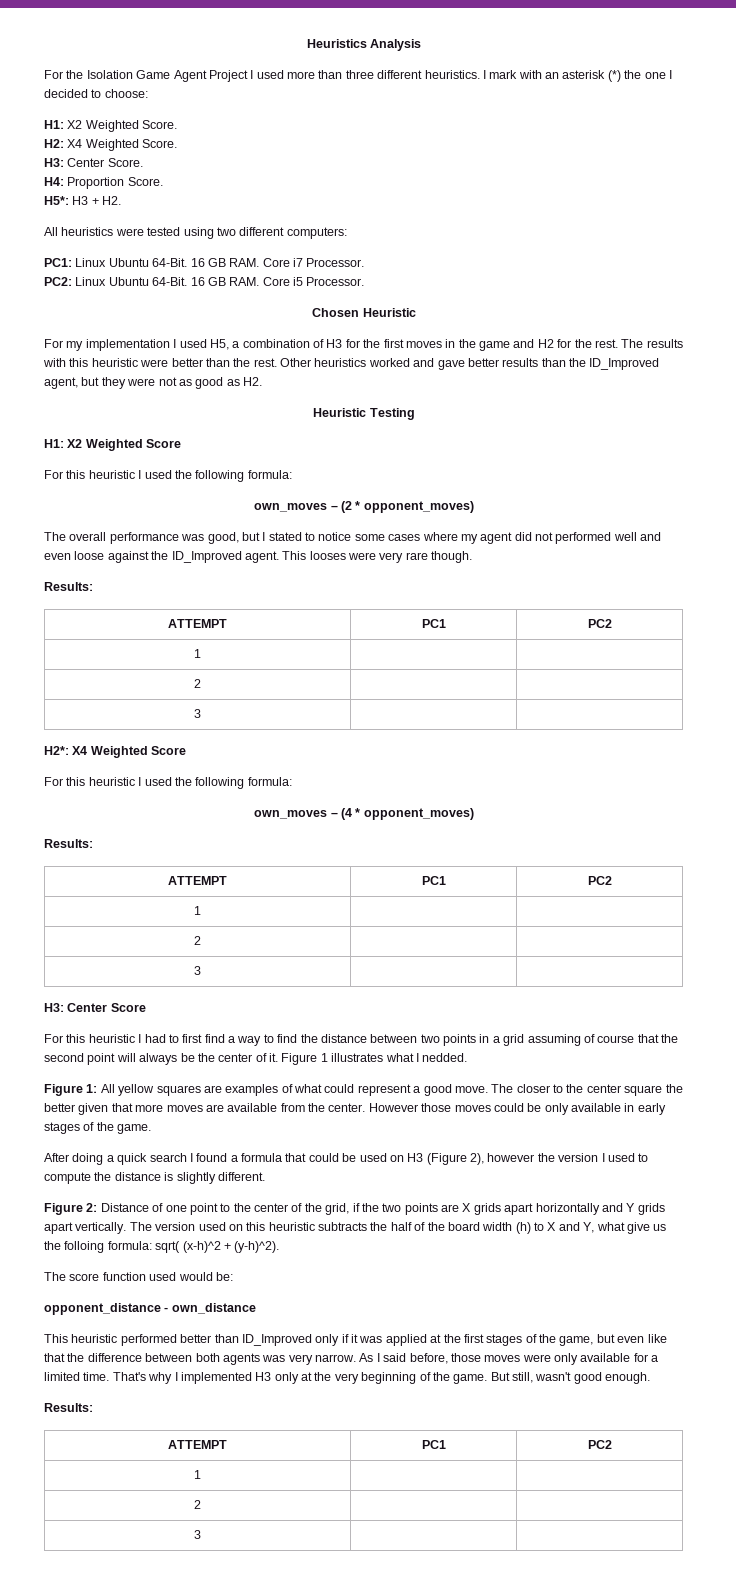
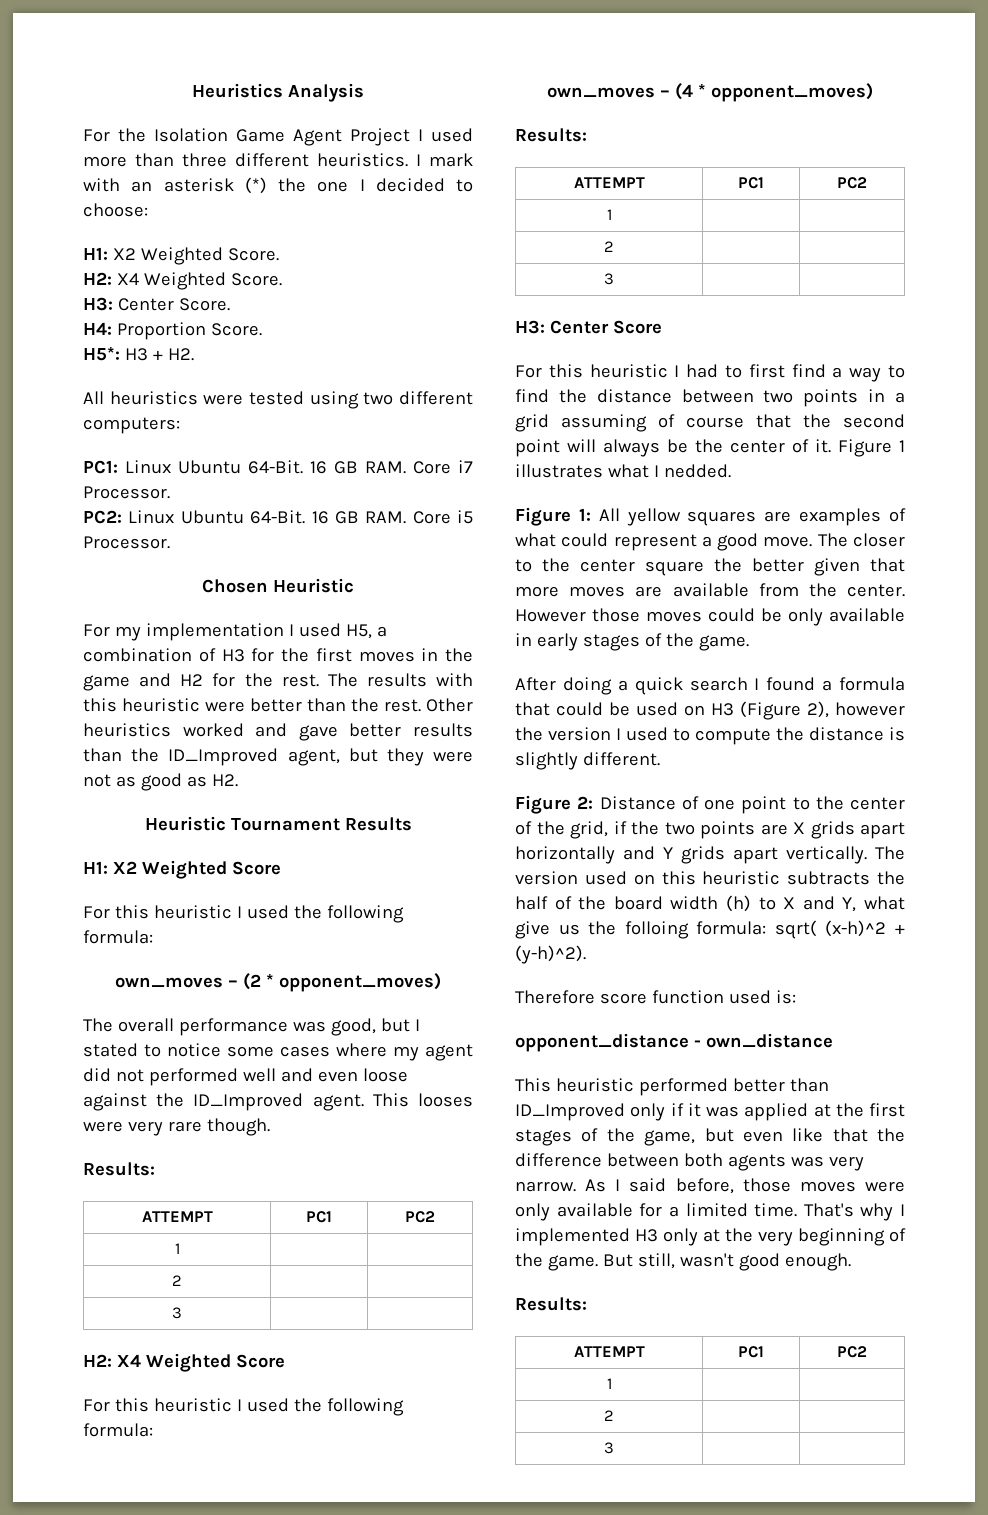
[369,408,415,420] Testing -> [230,817,412,831] Tournament Results
[44,746,69,755] H2*: -> [83,1354,112,1367] H2:
[44,1272,66,1281] The -> [515,990,595,1004] Therefore
[178,1272,233,1281] would be: -> [775,990,796,1004] is:

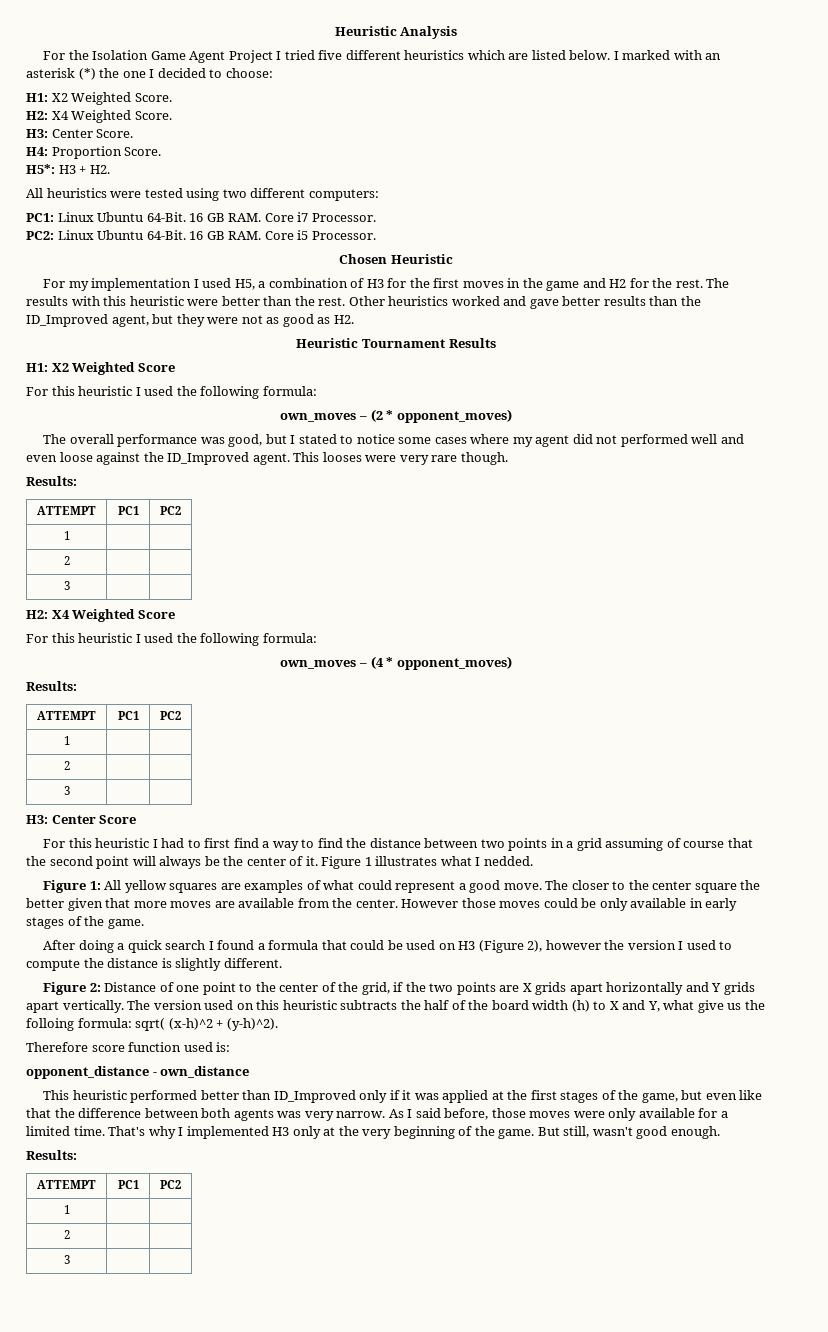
[192,83,284,98] Heuristics -> [334,26,397,36] Heuristic
[431,128,473,142] [83,153,473,167] used more than three different heuristics. I mark -> [284,50,671,60] tried five different heuristics which are listed below. I marked

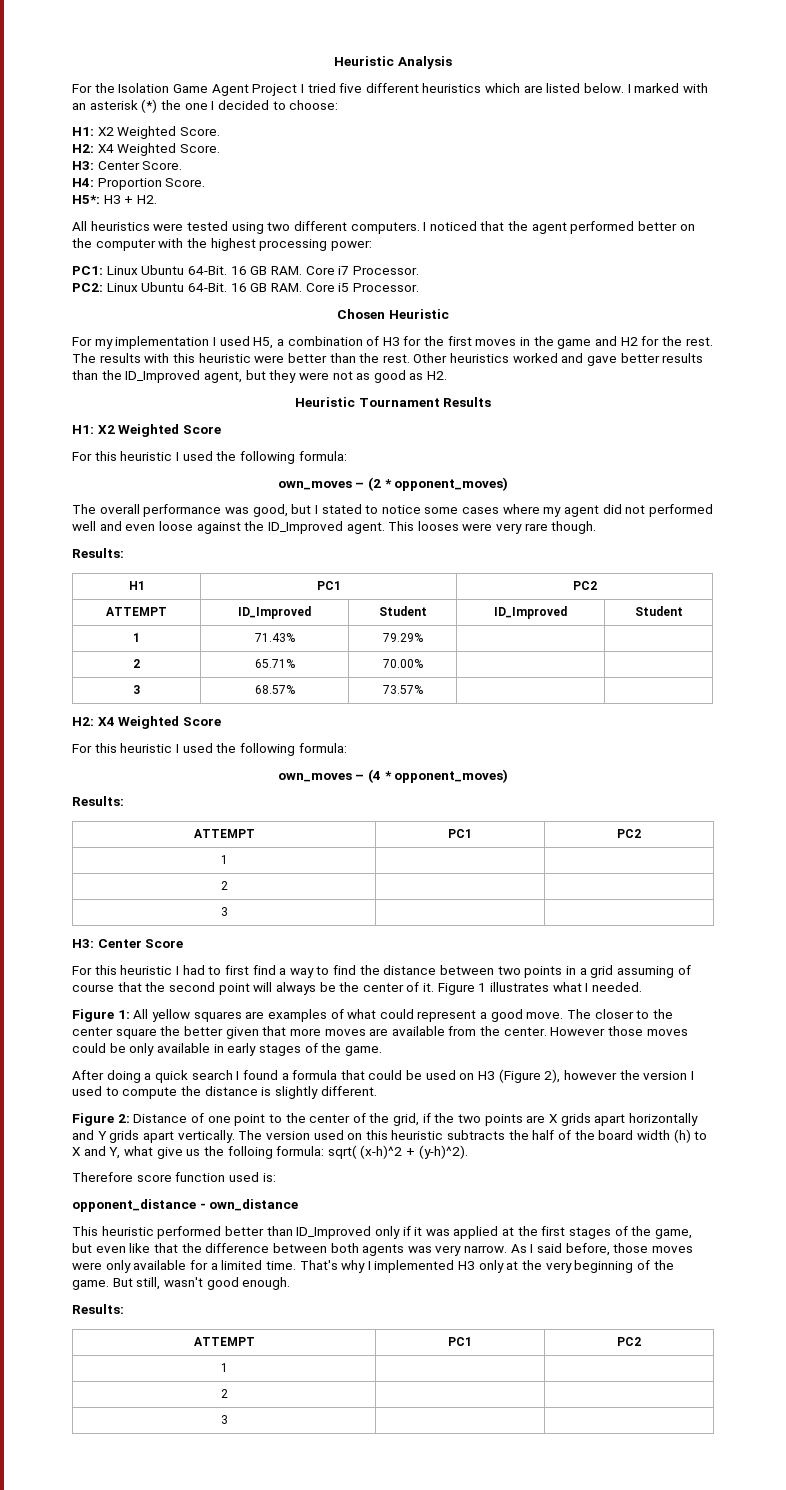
[308,189,379,201] computers: -> [350,221,695,234] [72,238,372,251] computers. I noticed that the agent performed better on the computer with the highest processing power:
[37,506,96,515] [117,506,139,515] [160,506,181,515] [63,531,70,540] [63,556,70,565] [63,581,70,590] ATTEMPT | PC1 | PC2 // 1 | | // 2 | | // 3 -> [128,581,145,590] [316,581,341,590] [572,581,597,590] [106,607,167,616] [238,606,311,619] [378,606,427,616] [494,606,567,619] [634,606,683,616] [133,633,140,642] [254,633,295,642] [382,633,423,642] [133,659,140,668] [254,659,295,668] [382,659,423,668] [133,685,140,694] [254,685,295,694] [382,685,423,694] H1 | PC1 | PC2 // ATTEMPT | ID_Improved | Student | ID_Improved | Student // 1 | 71.43% | 79.29% | | // 2 | 65.71% | 70.00% | | // 3 | 68.57% | 73.57%
[483,856,533,866] nedded. -> [591,982,642,992] needed.

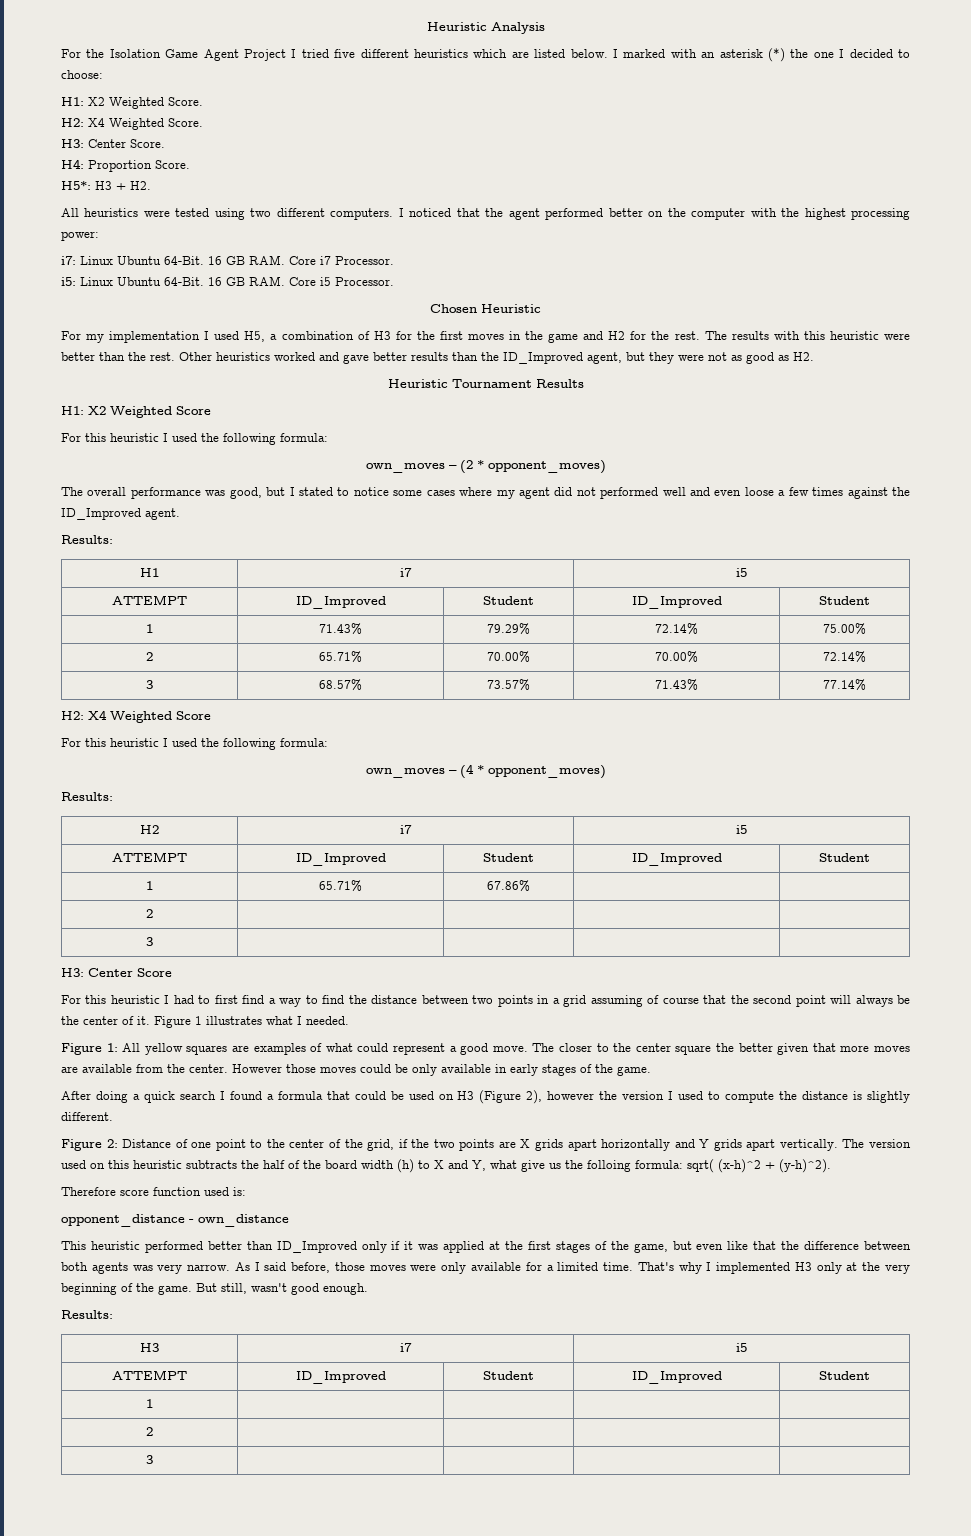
[72,266,103,275] PC1: -> [61,256,76,265] i7:
[72,283,103,292] PC2: -> [61,277,76,286] i5:
(193, 526) none -> [778,487,844,496] a few times
[388,521,597,534] This looses were very rare though. -> (180, 514) none
[316,581,341,590] [572,581,597,590] PC1 | PC2 -> [399,568,412,577] [736,568,747,577] i7 | i5
(423, 637) | -> [655,623,698,635] [823,623,866,635] 72.14% | 75.00%
(423, 663) | -> [655,651,698,663] [823,651,866,663] 70.00% | 72.14%
(423, 689) | -> [655,679,698,691] [823,679,866,691] 71.43% | 77.14%
[193,829,255,838] [448,829,472,838] [617,829,641,838] [220,855,228,864] [220,881,228,890] [220,907,228,916] ATTEMPT | PC1 | PC2 // 1 | | // 2 | | // 3 | | -> [140,825,159,834] [399,825,412,834] [736,825,747,834] [112,852,187,862] [295,853,386,866] [483,853,534,862] [631,853,722,866] [819,853,870,862] [146,881,153,890] [319,880,362,892] [487,880,530,892] [146,909,153,918] [146,937,153,946] H2 | i7 | i5 // ATTEMPT | ID_Improved | Student | ID_Improved | Student // 1 | 65.71% | 67.86% | | // 2 | | | | // 3 | | | |
[193,1337,255,1346] [448,1337,472,1346] [617,1337,641,1346] [220,1363,228,1372] [220,1389,228,1398] [220,1415,228,1424] ATTEMPT | PC1 | PC2 // 1 | | // 2 | | // 3 | | -> [140,1343,159,1352] [399,1343,412,1352] [736,1343,747,1352] [112,1370,187,1380] [295,1371,386,1384] [483,1371,534,1380] [631,1371,722,1384] [819,1371,870,1380] [146,1399,153,1408] [146,1427,153,1436] [146,1455,153,1464] H3 | i7 | i5 // ATTEMPT | ID_Improved | Student | ID_Improved | Student // 1 | | | | // 2 | | | | // 3 | | | |

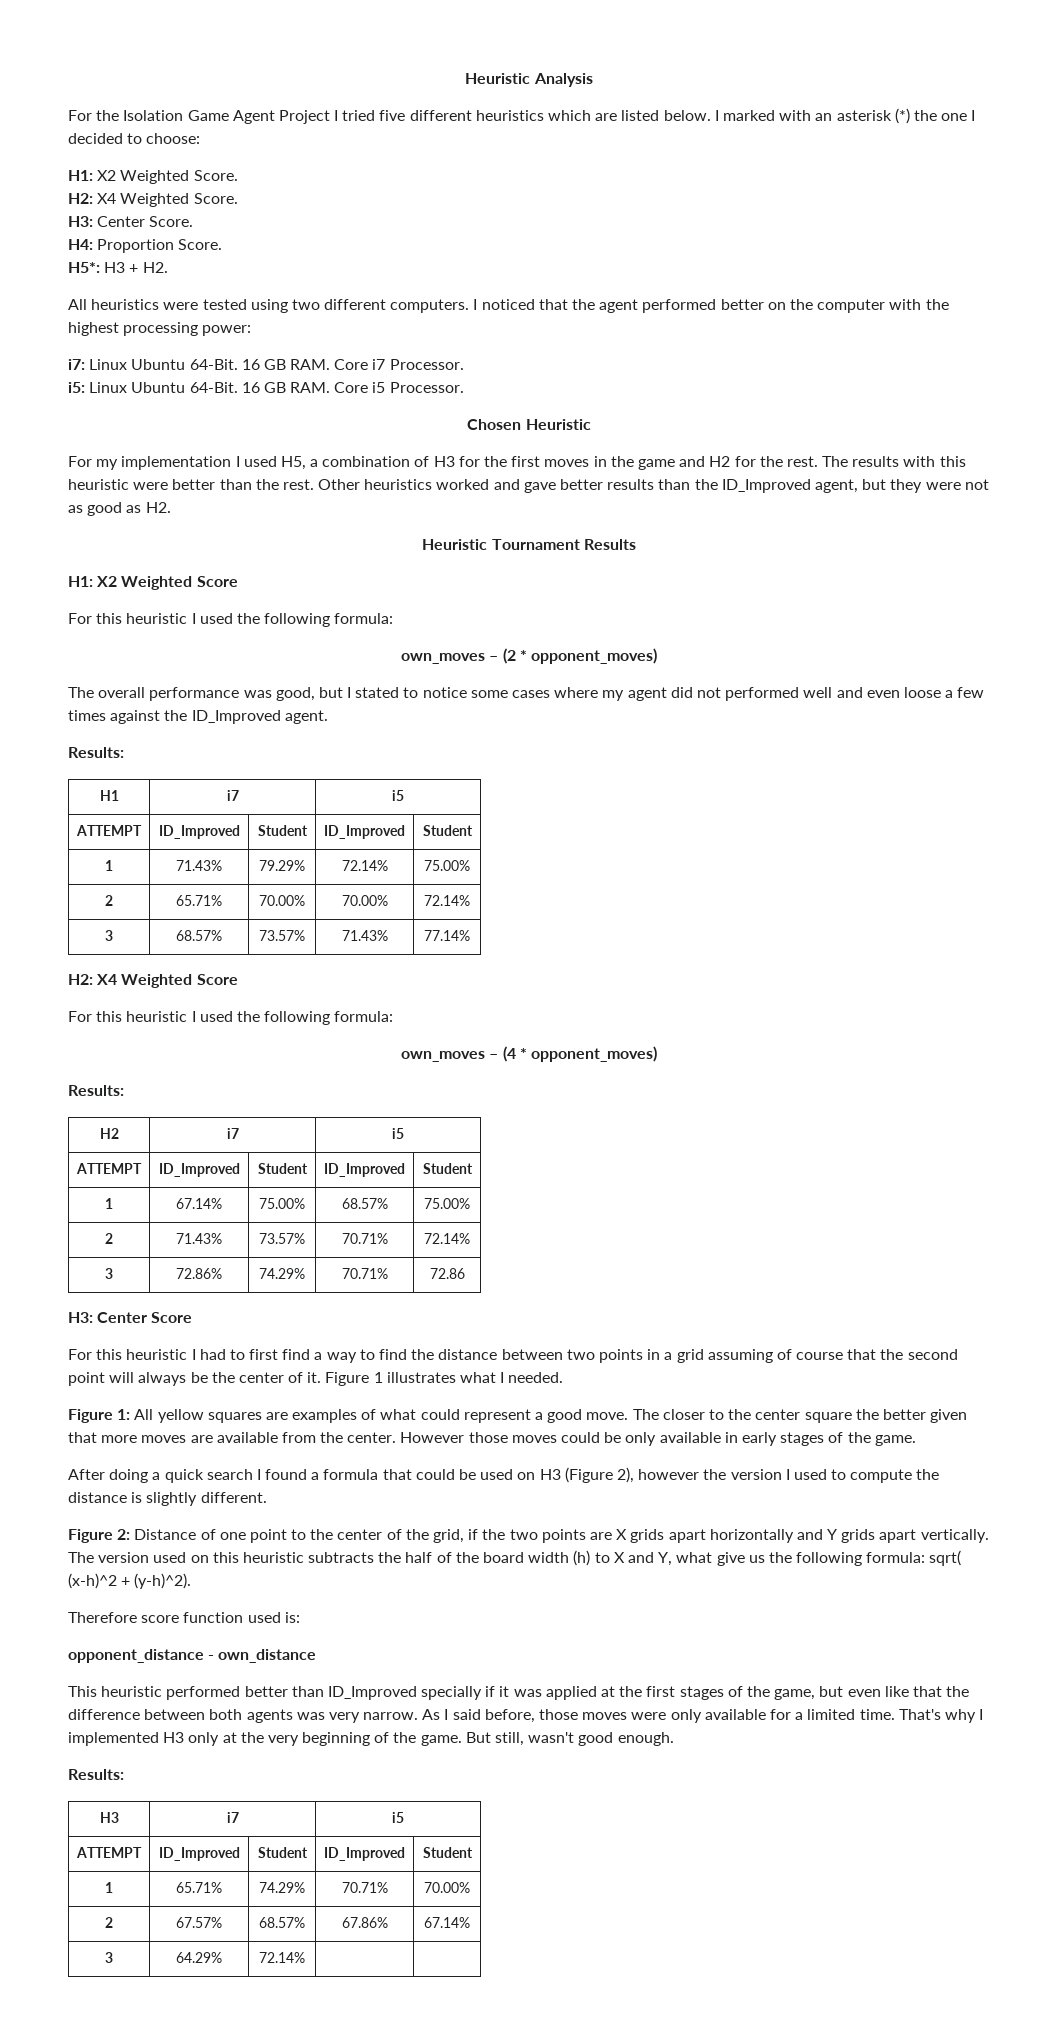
[319,880,362,892] [487,880,530,892] [146,909,153,918] [146,937,153,946] 65.71% | 67.86% | | // 2 | | | | // 3 | | | | -> [176,1198,222,1209] [259,1198,305,1209] [341,1198,388,1209] [424,1198,470,1209] [105,1233,113,1244] [176,1233,222,1244] [259,1233,305,1244] [341,1233,388,1244] [424,1233,470,1244] [105,1268,113,1279] [176,1268,222,1279] [259,1268,305,1279] [341,1268,388,1279] [429,1268,465,1279] 67.14% | 75.00% | 68.57% | 75.00% // 2 | 71.43% | 73.57% | 70.71% | 72.14% // 3 | 72.86% | 74.29% | 70.71% | 72.86
[587,1160,631,1172] folloing -> [796,1552,863,1566] following
[361,1241,387,1253] only -> [421,1686,483,1700] specially
[146,1427,153,1436] [146,1455,153,1464] | | | // 2 | | | | // 3 | | -> [176,1882,222,1893] [259,1882,305,1893] [341,1882,388,1893] [424,1882,470,1893] [105,1917,113,1928] [176,1917,222,1928] [259,1917,305,1928] [341,1917,388,1928] [424,1917,470,1928] [105,1952,113,1963] [176,1952,222,1963] [259,1952,305,1963] 65.71% | 74.29% | 70.71% | 70.00% // 2 | 67.57% | 68.57% | 67.86% | 67.14% // 3 | 64.29% | 72.14%

